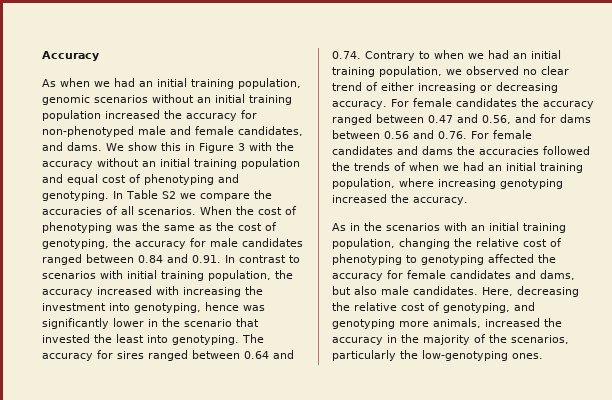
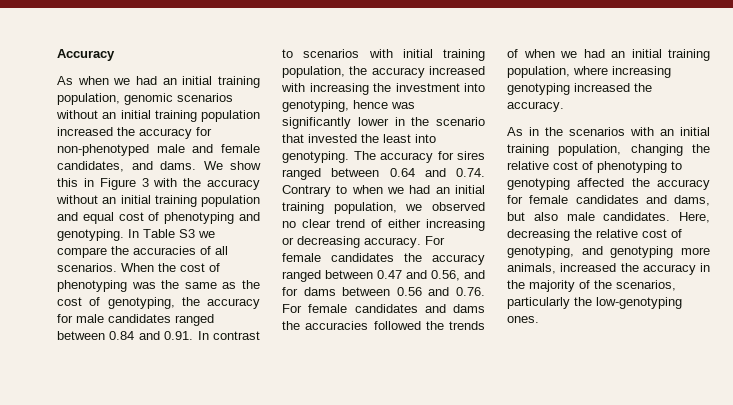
[161,191,176,199] S2 -> [179,229,195,238] S3

